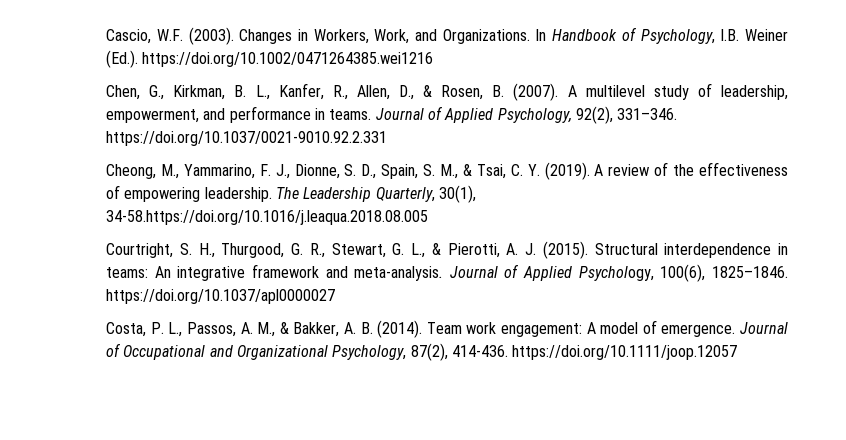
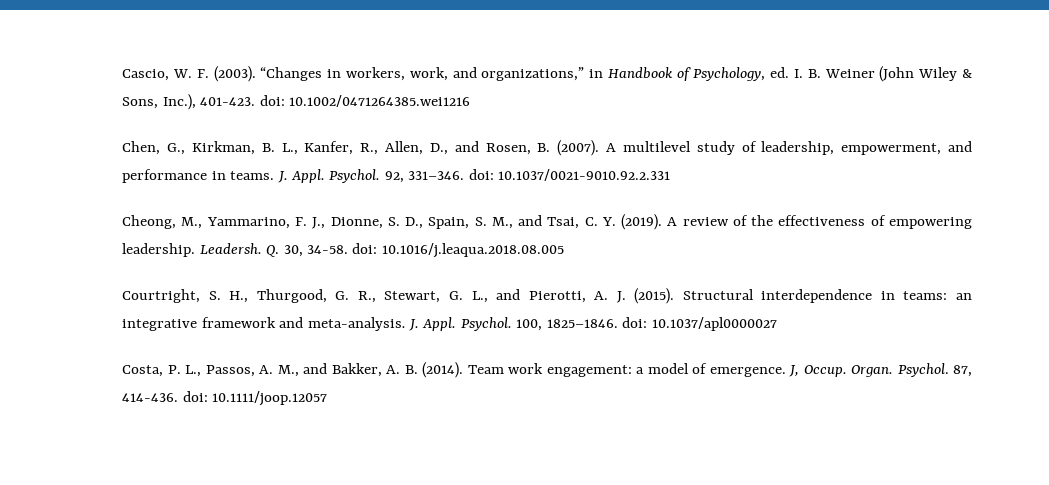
[156,27,788,45] [106,50,434,68] W.F. (2003). Changes in Workers, Work, and Organizations. In Handbook of Psychology, I.B. Weiner (Ed.). https://doi.org/10.1002/0471264385.wei1216 -> [172,66,972,82] [122,94,471,110] W. F. (2003). “Changes in workers, work, and organizations,” in Handbook of Psychology, ed. I. B. Weiner (John Wiley & Sons, Inc.), 401-423. doi: 10.1002/0471264385.wei1216
[423,85,433,97] & -> [454,141,479,152] and
[375,106,678,124] [106,131,388,146] Journal of Applied Psychology, 92(2), 331–346. https://doi.org/10.1037/0021-9010.92.2.331 -> [277,169,671,183] J. Appl. Psychol. 92, 331–346. doi: 10.1037/0021-9010.92.2.331
[462,164,472,176] & -> [518,215,543,226] and
[276,185,477,203] [106,210,429,225] The Leadership Quarterly, 30(1), 34-58.https://doi.org/10.1016/j.leaqua.2018.08.005 -> [199,243,564,258] Leadersh. Q. 30, 34-58. doi: 10.1016/j.leaqua.2018.08.005
[431,243,441,255] & -> [496,289,521,300] and
[154,266,171,278] An -> [955,293,972,300] an
[449,264,789,282] [106,289,336,304] Journal of Applied Psychology, 100(6), 1825–1846. https://doi.org/10.1037/apl0000027 -> [409,317,777,331] J. Appl. Psychol. 100, 1825–1846. doi: 10.1037/apl0000027
[279,322,289,334] & -> [303,363,328,374] and
[586,322,596,334] A -> [636,367,645,374] a
[740,322,788,334] [106,343,738,361] Journal of Occupational and Organizational Psychology, 87(2), 414-436. https://doi.org/10.1111/joop.12057 -> [789,363,972,377] [122,391,328,406] J, Occup. Organ. Psychol. 87, 414-436. doi: 10.1111/joop.12057

